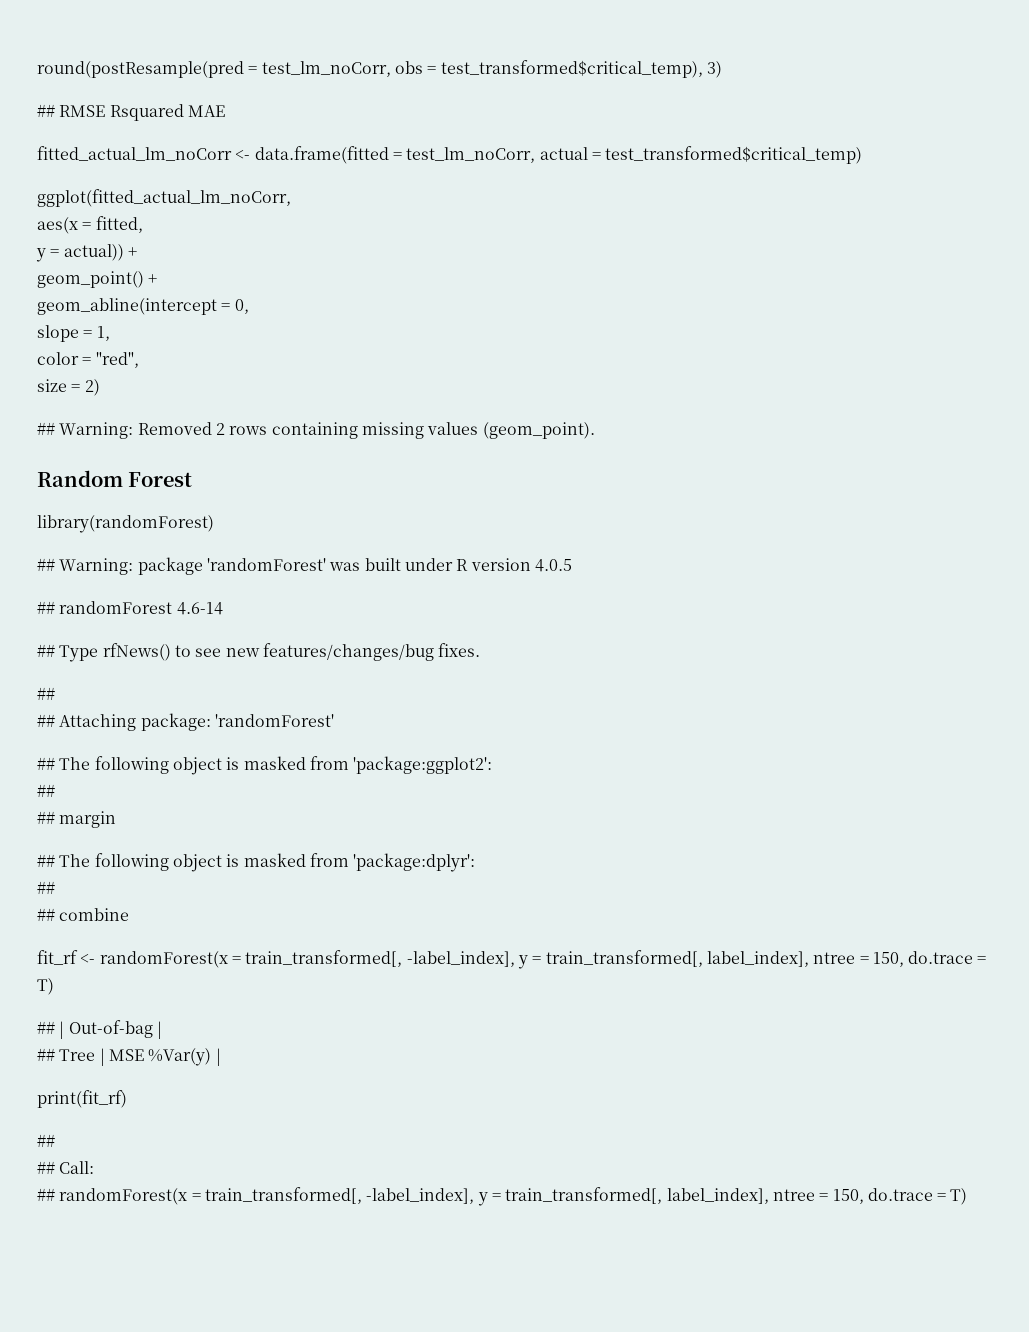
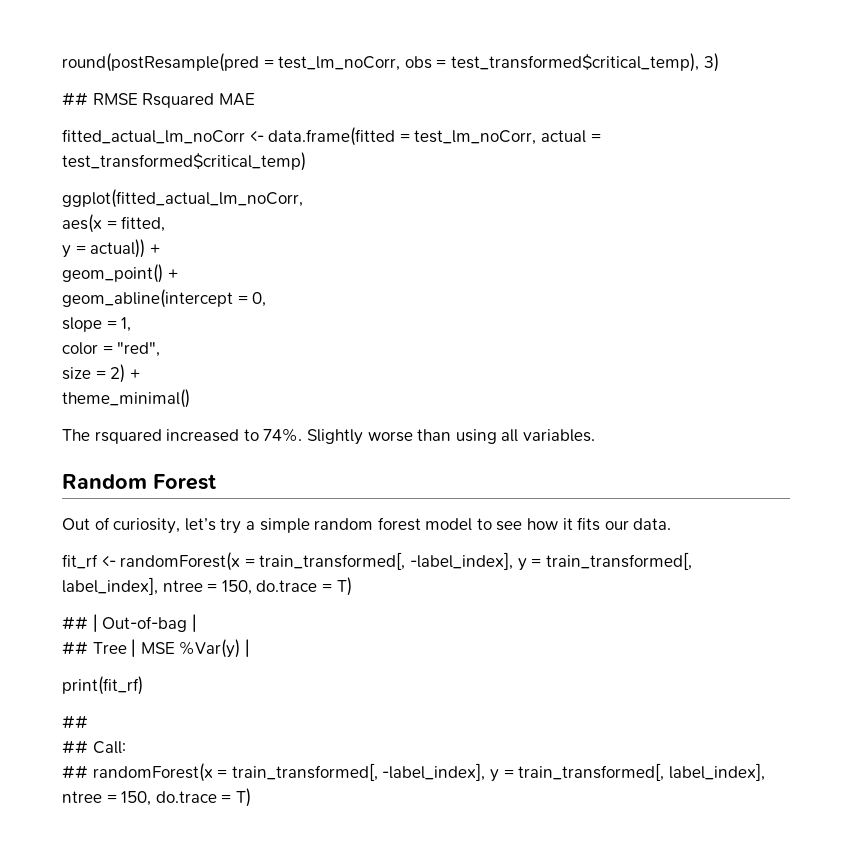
[37,422,595,439] [37,470,193,487] [37,515,214,533] [37,557,572,575] [37,601,223,615] [37,643,481,662] [37,687,55,700] [37,713,334,731] [37,756,493,775] [37,784,55,797] [37,811,117,828] [37,853,476,872] [37,881,55,894] [37,908,130,921] // ## Warning: Removed 2 rows containing missing values (geom_point). // Random Forest // library(randomForest) // ## Warning: package 'randomForest' was built under R version 4.0.5 // ## randomForest 4.6-14 // ## Type rfNews() to see new features/changes/bug fixes. // ## // ## Attaching package: 'randomForest' // ## The following object is masked from 'package:ggplot2': // ## // ## margin // ## The following object is masked from 'package:dplyr': // ## // ## combine -> [129,369,140,379] [62,389,190,408] [62,428,595,445] [62,474,216,490] [62,517,672,534] + // theme_minimal() // The rsquared increased to 74%. Slightly worse than using all variables. // Random Forest // Out of curiosity, let’s try a simple random forest model to see how it fits our data.

